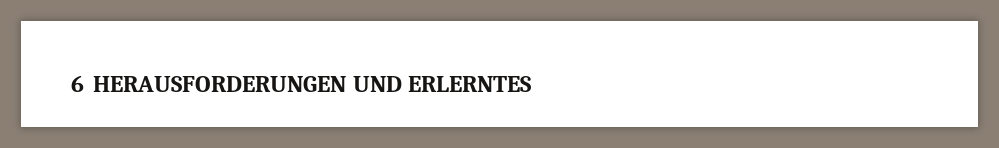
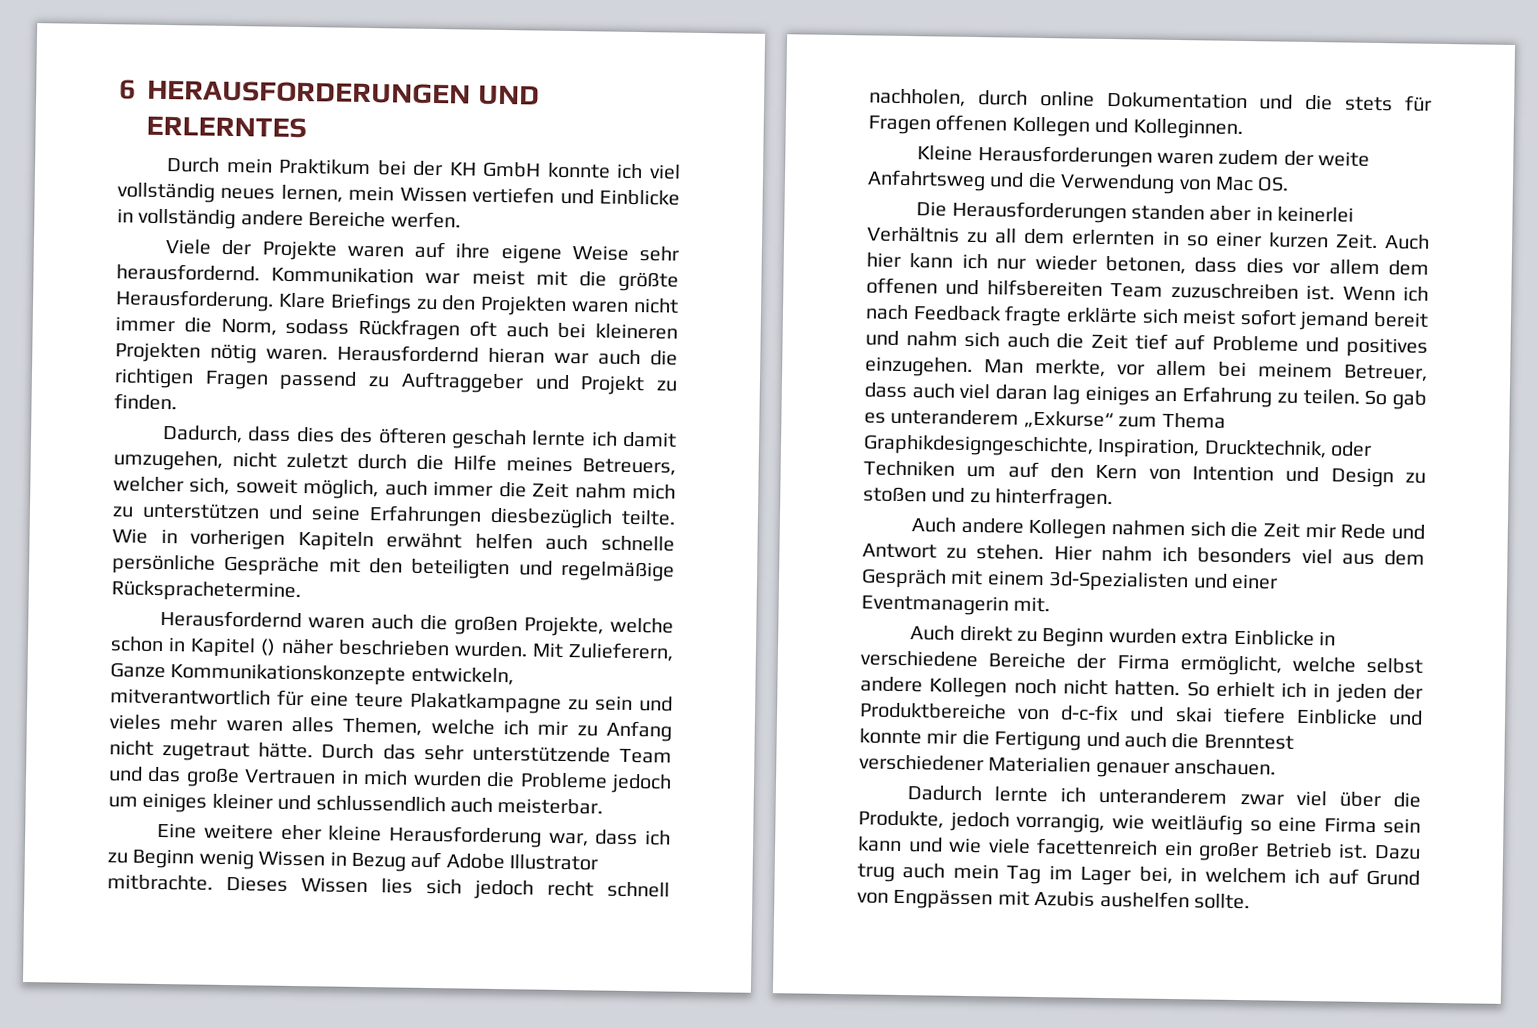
(532, 84) none -> [166,157,682,180] [117,182,680,206] [117,208,461,230] [165,239,679,264] [116,263,680,292] [115,289,680,316] [115,316,678,341] [115,342,678,366] [114,368,677,396] [114,393,177,411] [162,425,677,450] [113,450,676,476] [113,476,677,500] [112,502,676,529] [112,528,675,552] [112,554,675,582] [111,580,301,603] [160,609,674,637] [110,636,674,662] [110,662,514,686] [110,688,673,714] [109,714,672,742] [109,740,673,764] [108,766,672,794] [108,792,604,815] [157,822,671,848] [107,848,599,872] [107,874,670,900] [869,88,1432,112] [868,114,1243,139] [917,145,1371,168] [867,169,1290,194] [916,200,1355,224] [867,226,1430,250] [866,252,1429,276] [866,277,1429,302] [865,304,1429,331] [865,330,1428,358] [865,356,1428,382] [864,382,1427,410] [864,408,1226,430] [863,434,1373,459] [863,460,1426,488] [863,486,1114,510] [911,517,1425,540] [862,543,1425,566] [861,568,1278,593] [861,594,1051,616] [910,625,1336,647] [860,650,1423,676] [860,676,1423,704] [859,702,1423,726] [859,728,1294,751] [859,754,1277,778] [907,785,1421,808] [858,810,1421,836] [857,836,1421,862] [857,863,1420,886] [857,888,1250,910] // Durch mein Praktikum bei der KH GmbH konnte ich viel vollständig neues lernen, mein Wissen vertiefen und Einblicke in vollständig andere Bereiche werfen. // Viele der Projekte waren auf ihre eigene Weise sehr herausfordernd. Kommunikation war meist mit die größte Herausforderung. Klare Briefings zu den Projekten waren nicht immer die Norm, sodass Rückfragen oft auch bei kleineren Projekten nötig waren. Herausfordernd hieran war auch die richtigen Fragen passend zu Auftraggeber und Projekt zu finden. // Dadurch, dass dies des öfteren geschah lernte ich damit umzugehen, nicht zuletzt durch die Hilfe meines Betreuers, welcher sich, soweit möglich, auch immer die Zeit nahm mich zu unterstützen und seine Erfahrungen diesbezüglich teilte. Wie in vorherigen Kapiteln erwähnt helfen auch schnelle persönliche Gespräche mit den beteiligten und regelmäßige Rücksprachetermine. // Herausfordernd waren auch die großen Projekte, welche schon in Kapitel () näher beschrieben wurden. Mit Zulieferern, Ganze Kommunikationskonzepte entwickeln, mitverantwortlich für eine teure Plakatkampagne zu sein und vieles mehr waren alles Themen, welche ich mir zu Anfang nicht zugetraut hätte. Durch das sehr unterstützende Team und das große Vertrauen in mich wurden die Probleme jedoch um einiges kleiner und schlussendlich auch meisterbar. // Eine weitere eher kleine Herausforderung war, dass ich zu Beginn wenig Wissen in Bezug auf Adobe Illustrator mitbrachte. Dieses Wissen lies sich jedoch recht schnell nachholen, durch online Dokumentation und die stets für Fragen offenen Kollegen und Kolleginnen. // Kleine Herausforderungen waren zudem der weite Anfahrtsweg und die Verwendung von Mac OS. // Die Herausforderungen standen aber in keinerlei Verhältnis zu all dem erlernten in so einer kurzen Zeit. Auch hier kann ich nur wieder betonen, dass dies vor allem dem offenen und hilfsbereiten Team zuzuschreiben ist. Wenn ich nach Feedback fragte erklärte sich meist sofort jemand bereit und nahm sich auch die Zeit tief auf Probleme und positives einzugehen. Man merkte, vor allem bei meinem Betreuer, dass auch viel daran lag einiges an Erfahrung zu teilen. So gab es unteranderem „Exkurse“ zum Thema Graphikdesigngeschichte, Inspiration, Drucktechnik, oder Techniken um auf den Kern von Intention und Design zu stoßen und zu hinterfragen. // Auch andere Kollegen nahmen sich die Zeit mir Rede und Antwort zu stehen. Hier nahm ich besonders viel aus dem Gespräch mit einem 3d-Spezialisten und einer Eventmanagerin mit. // Auch direkt zu Beginn wurden extra Einblicke in verschiedene Bereiche der Firma ermöglicht, welche selbst andere Kollegen noch nicht hatten. So erhielt ich in jeden der Produktbereiche von d-c-fix und skai tiefere Einblicke und konnte mir die Fertigung und auch die Brenntest verschiedener Materialien genauer anschauen. // Dadurch lernte ich unteranderem zwar viel über die Produkte, jedoch vorrangig, wie weitläufig so eine Firma sein kann und wie viele facettenreich ein großer Betrieb ist. Dazu trug auch mein Tag im Lager bei, in welchem ich auf Grund von Engpässen mit Azubis aushelfen sollte.

